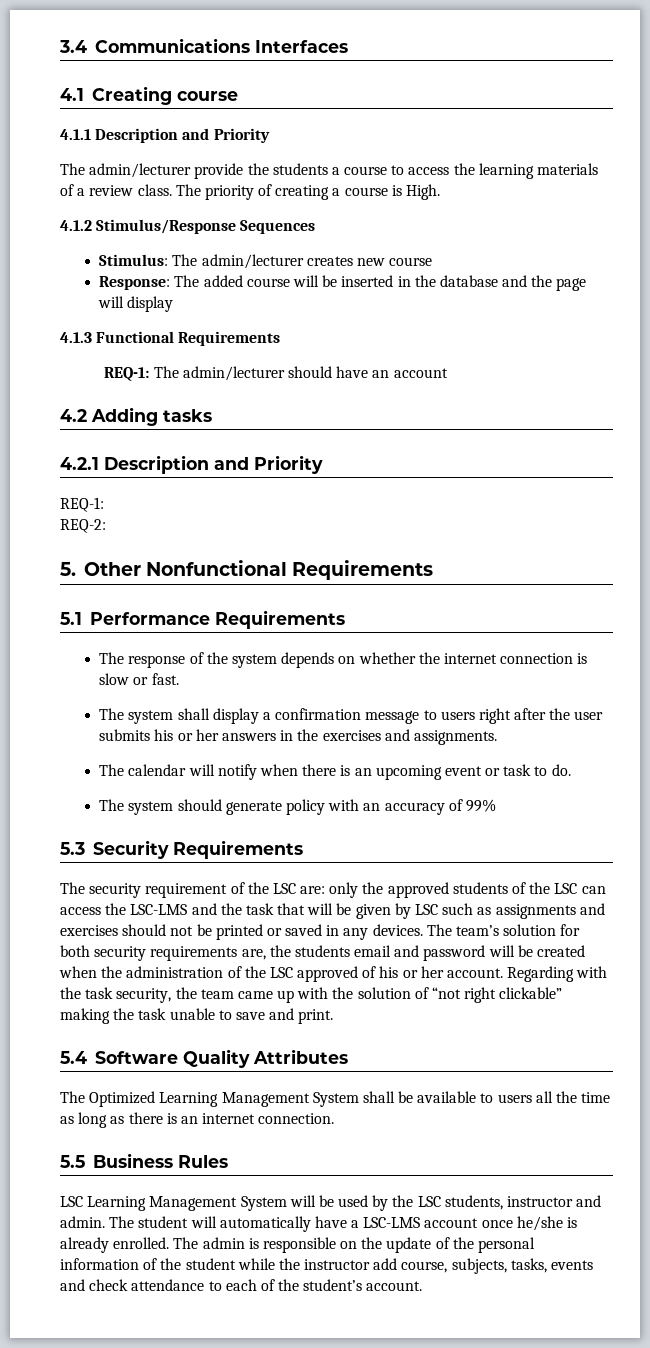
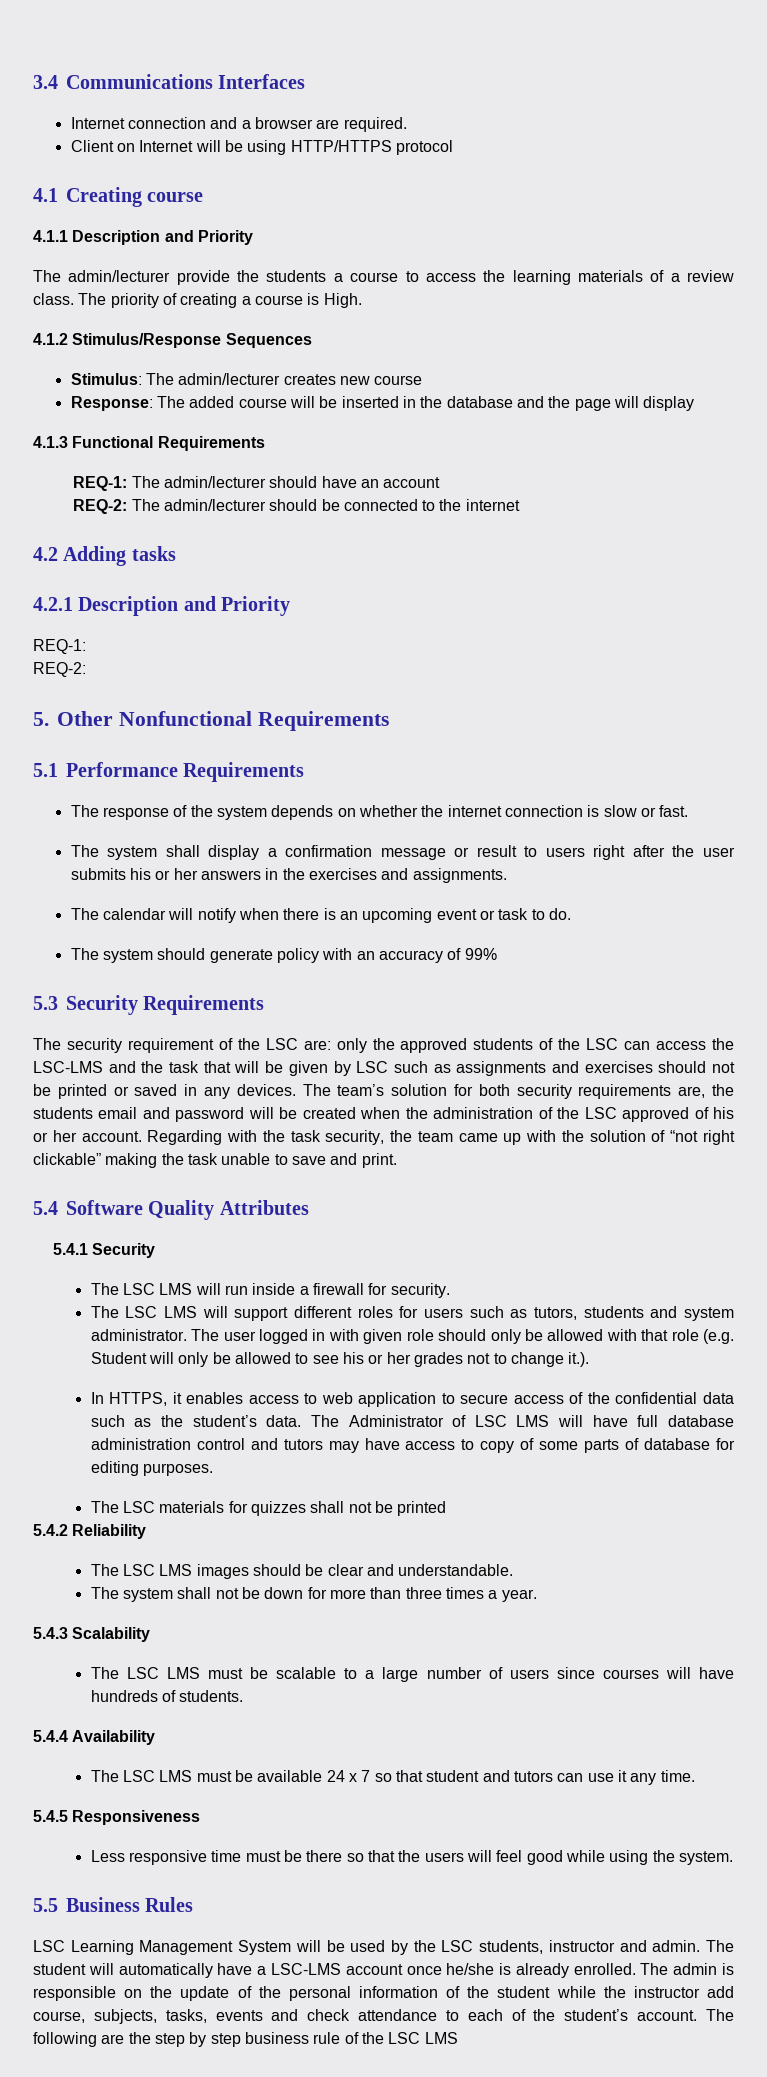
(348, 46) none -> [70,117,407,132] [70,140,453,155] // Internet connection and a browser are required. // Client on Internet will be using HTTP/HTTPS protocol
(448, 373) none -> [73,499,520,514] // REQ-2: The admin/lecturer should be connected to the internet
(420, 717) none -> [454,845,517,857] or result
[60,1091,611,1107] [60,1112,335,1128] // The Optimized Learning Management System shall be available to users all the time as long as there is an internet connection. -> [53,1243,156,1258] [90,1283,450,1298] [90,1306,734,1321] [90,1329,734,1344] [90,1352,590,1367] [90,1392,735,1407] [90,1415,734,1427] [90,1438,736,1453] [90,1461,214,1476] [90,1501,447,1516] [33,1524,147,1539] [90,1564,514,1579] [90,1587,537,1602] [33,1627,151,1642] [90,1667,735,1682] [90,1690,244,1702] [33,1730,156,1745] [90,1770,695,1785] [33,1810,201,1825] [90,1850,733,1865] // 5.4.1 Security // The LSC LMS will run inside a firewall for security. // The LSC LMS will support different roles for users such as tutors, students and system administrator. The user logged in with given role should only be allowed with that role (e.g. Student will only be allowed to see his or her grades not to change it.). // In HTTPS, it enables access to web application to secure access of the confidential data such as the student’s data. The Administrator of LSC LMS will have full database administration control and tutors may have access to copy of some parts of database for editing purposes. // The LSC materials for quizzes shall not be printed // 5.4.2 Reliability // The LSC LMS images should be clear and understandable. // The system shall not be down for more than three times a year. // 5.4.3 Scalability // The LSC LMS must be scalable to a large number of users since courses will have hundreds of students. // 5.4.4 Availability // The LSC LMS must be available 24 x 7 so that student and tutors can use it any time. // 5.4.5 Responsiveness // Less responsive time must be there so that the users will feel good while using the system.
(423, 1286) none -> [706,2009,734,2021] [33,2032,458,2047] The following are the step by step business rule of the LSC LMS

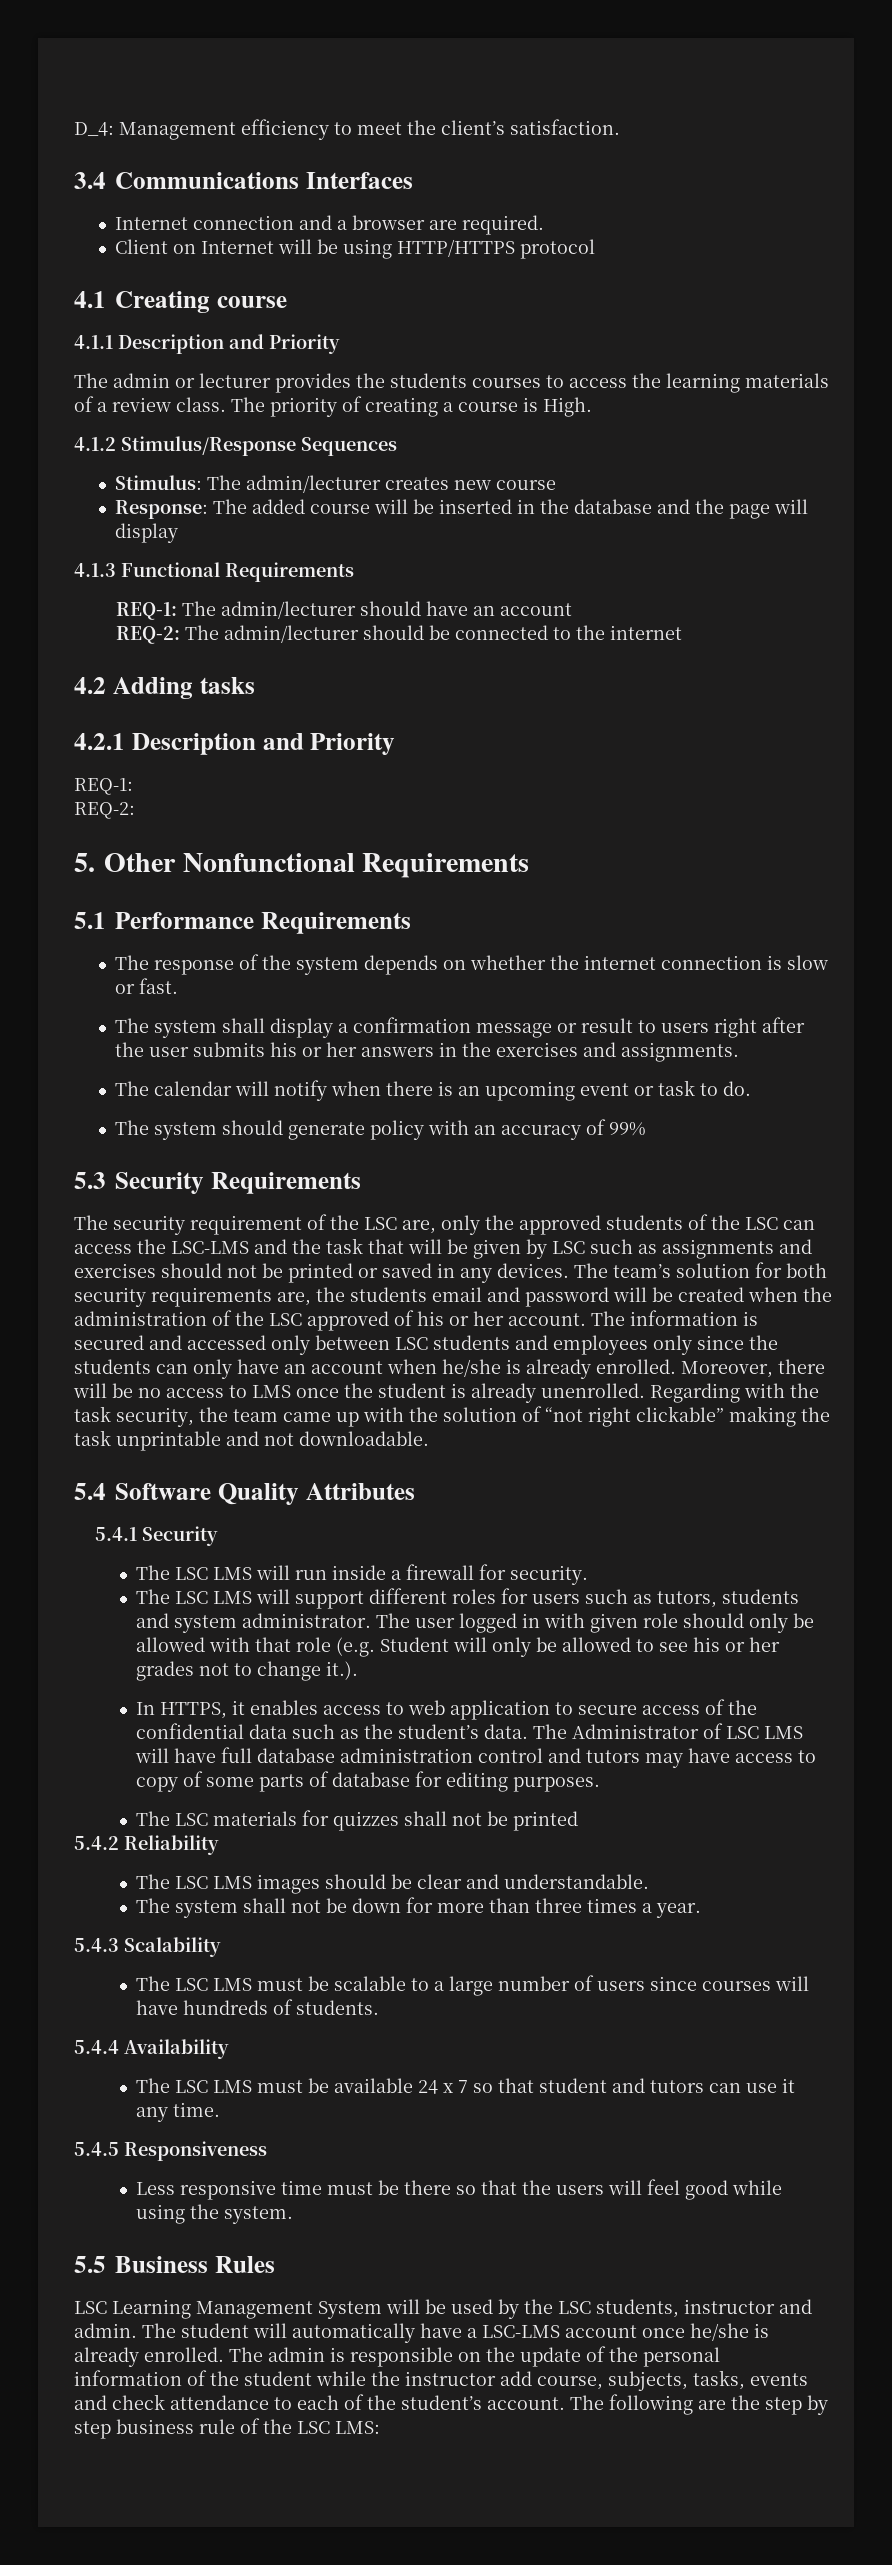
(33, 82) none -> [74,119,620,140] D_4: Management efficiency to meet the client’s satisfaction. //
[68,270,399,285] admin/lecturer provide the students a course -> [113,373,541,393] admin or lecturer provides the students courses
[303,1040,331,1050] are: -> [402,1220,436,1234] are,
(142, 1136) none -> [591,1310,758,1326] [74,1335,778,1355] [74,1359,825,1379] [73,1383,645,1403] The information is secured and accessed only between LSC students and employees only since the students can only have an account when he/she is already enrolled. Moreover, there will be no access to LMS once the student is already unenrolled.
[221,1153,397,1168] unable to save and print. -> [116,1431,429,1451] unprintable and not downloadable.
[424,2032,458,2044] LMS -> [335,2421,380,2434] LMS:

